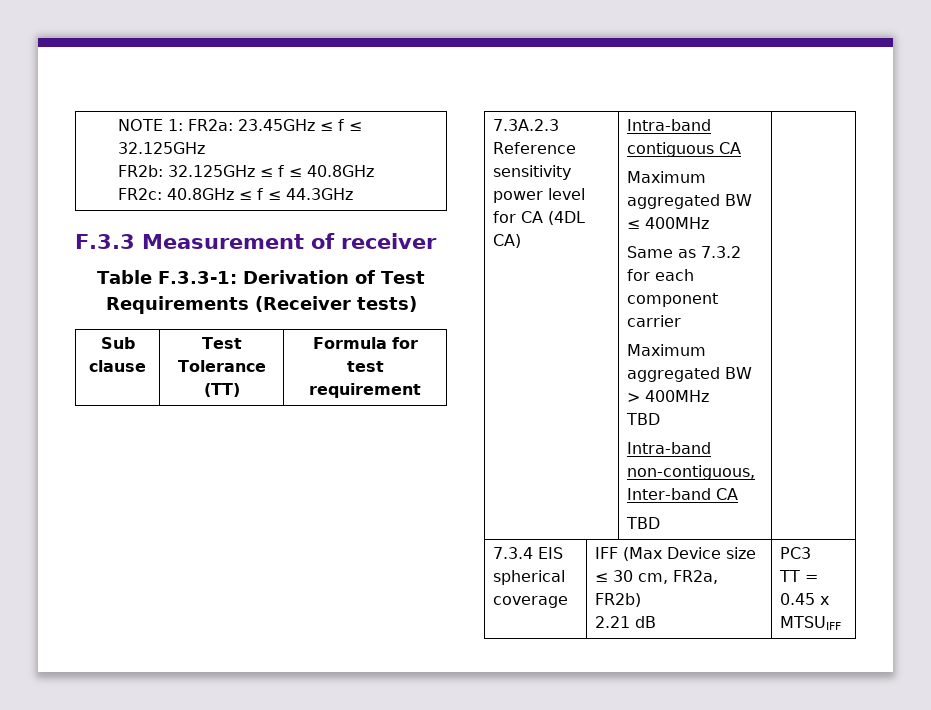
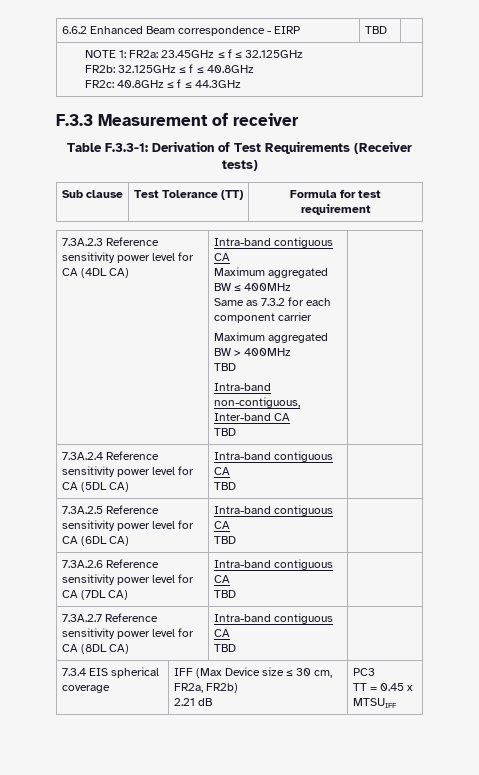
(118, 125) none -> [61,26,301,36] [364,26,387,34] 6.6.2 Enhanced Beam correspondence - EIRP | TBD | //
(661, 523) none -> [61,451,159,460] [61,466,194,477] [61,482,129,492] [213,451,333,462] [213,467,230,475] [213,482,236,490] [61,505,159,514] [61,520,194,531] [61,536,129,546] [213,505,333,516] [213,521,230,529] [213,536,236,544] [61,559,159,568] [61,574,194,585] [61,590,128,600] [213,559,333,570] [213,575,230,583] [213,590,236,598] [61,613,158,622] [61,628,194,639] [61,644,129,654] [213,613,333,624] [213,629,230,637] [213,644,236,652] // 7.3A.2.4 Reference sensitivity power level for CA (5DL CA) | Intra-band contiguous CA // TBD | // 7.3A.2.5 Reference sensitivity power level for CA (6DL CA) | Intra-band contiguous CA // TBD | // 7.3A.2.6 Reference sensitivity power level for CA (7DL CA) | Intra-band contiguous CA // TBD | // 7.3A.2.7 Reference sensitivity power level for CA (8DL CA) | Intra-band contiguous CA // TBD |

